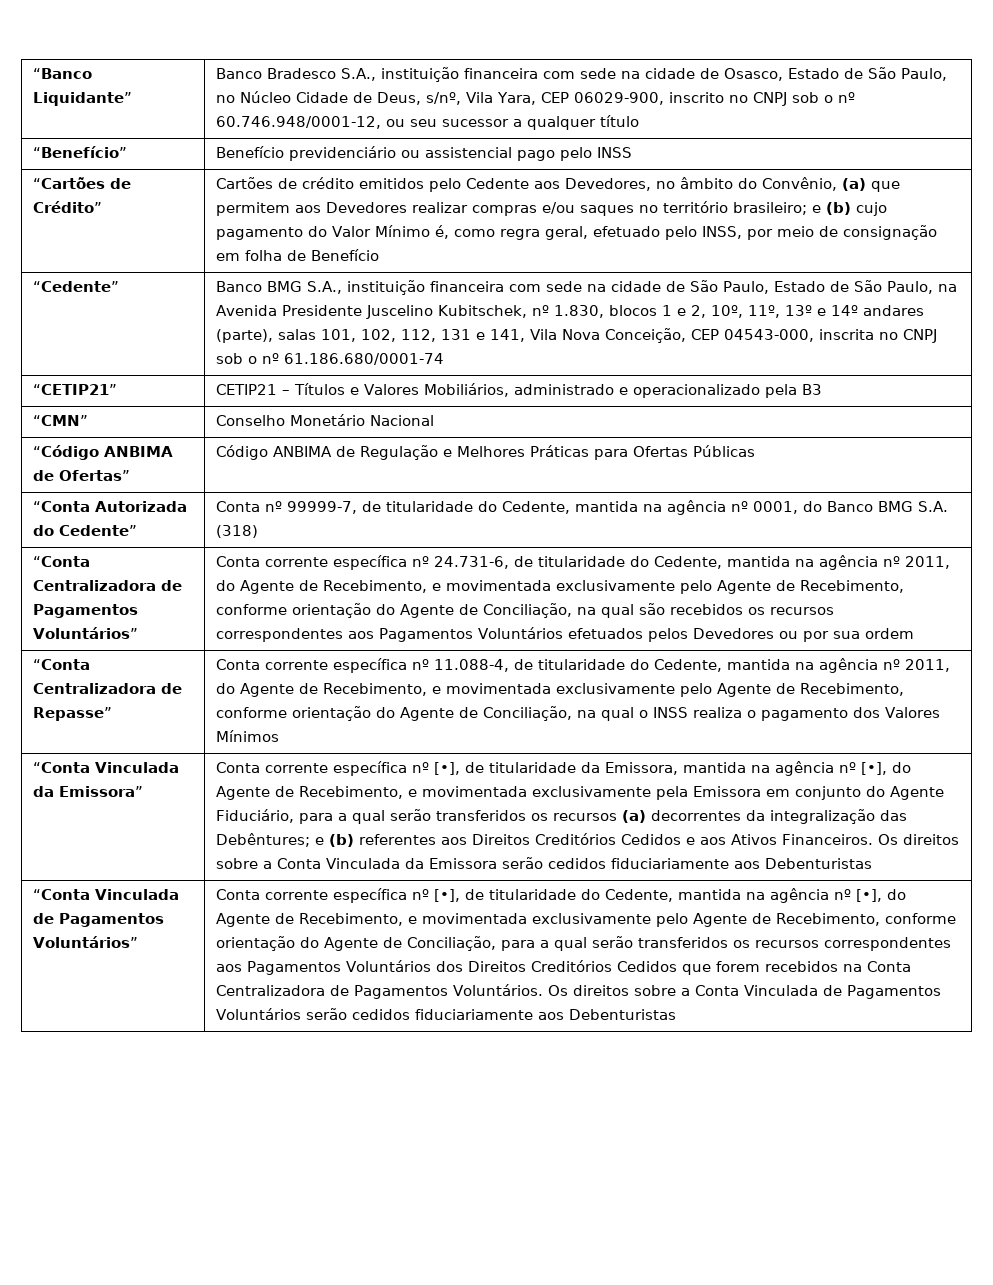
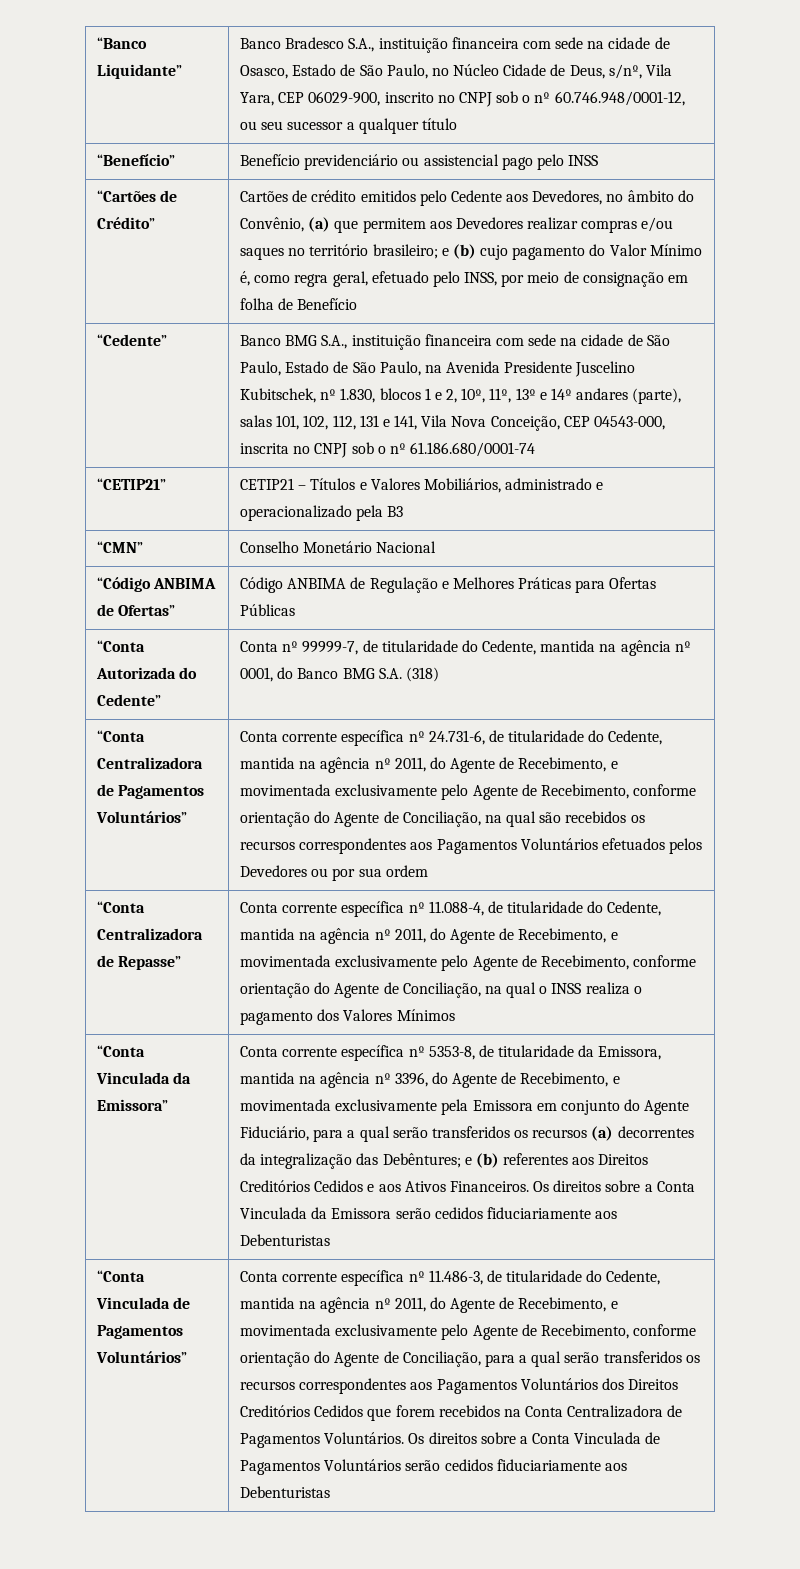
[433,762,460,775] [•], -> [428,1046,475,1060] 5353-8,
[860,762,887,775] [•], -> [394,1072,428,1087] 3396,
[433,888,882,903] [•], de titularidade do Cedente, mantida na agência nº [•], -> [428,1270,661,1285] [239,1297,426,1313] 11.486-3, de titularidade do Cedente, mantida na agência nº 2011,

